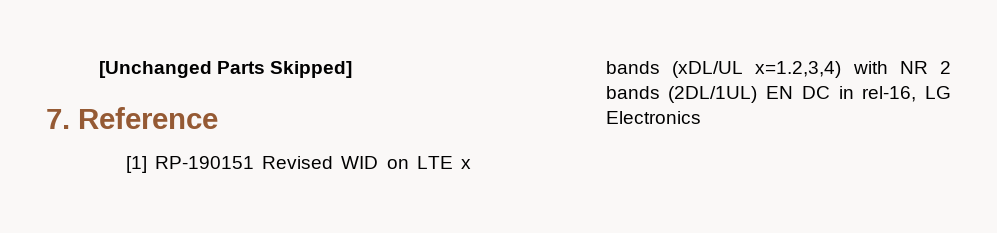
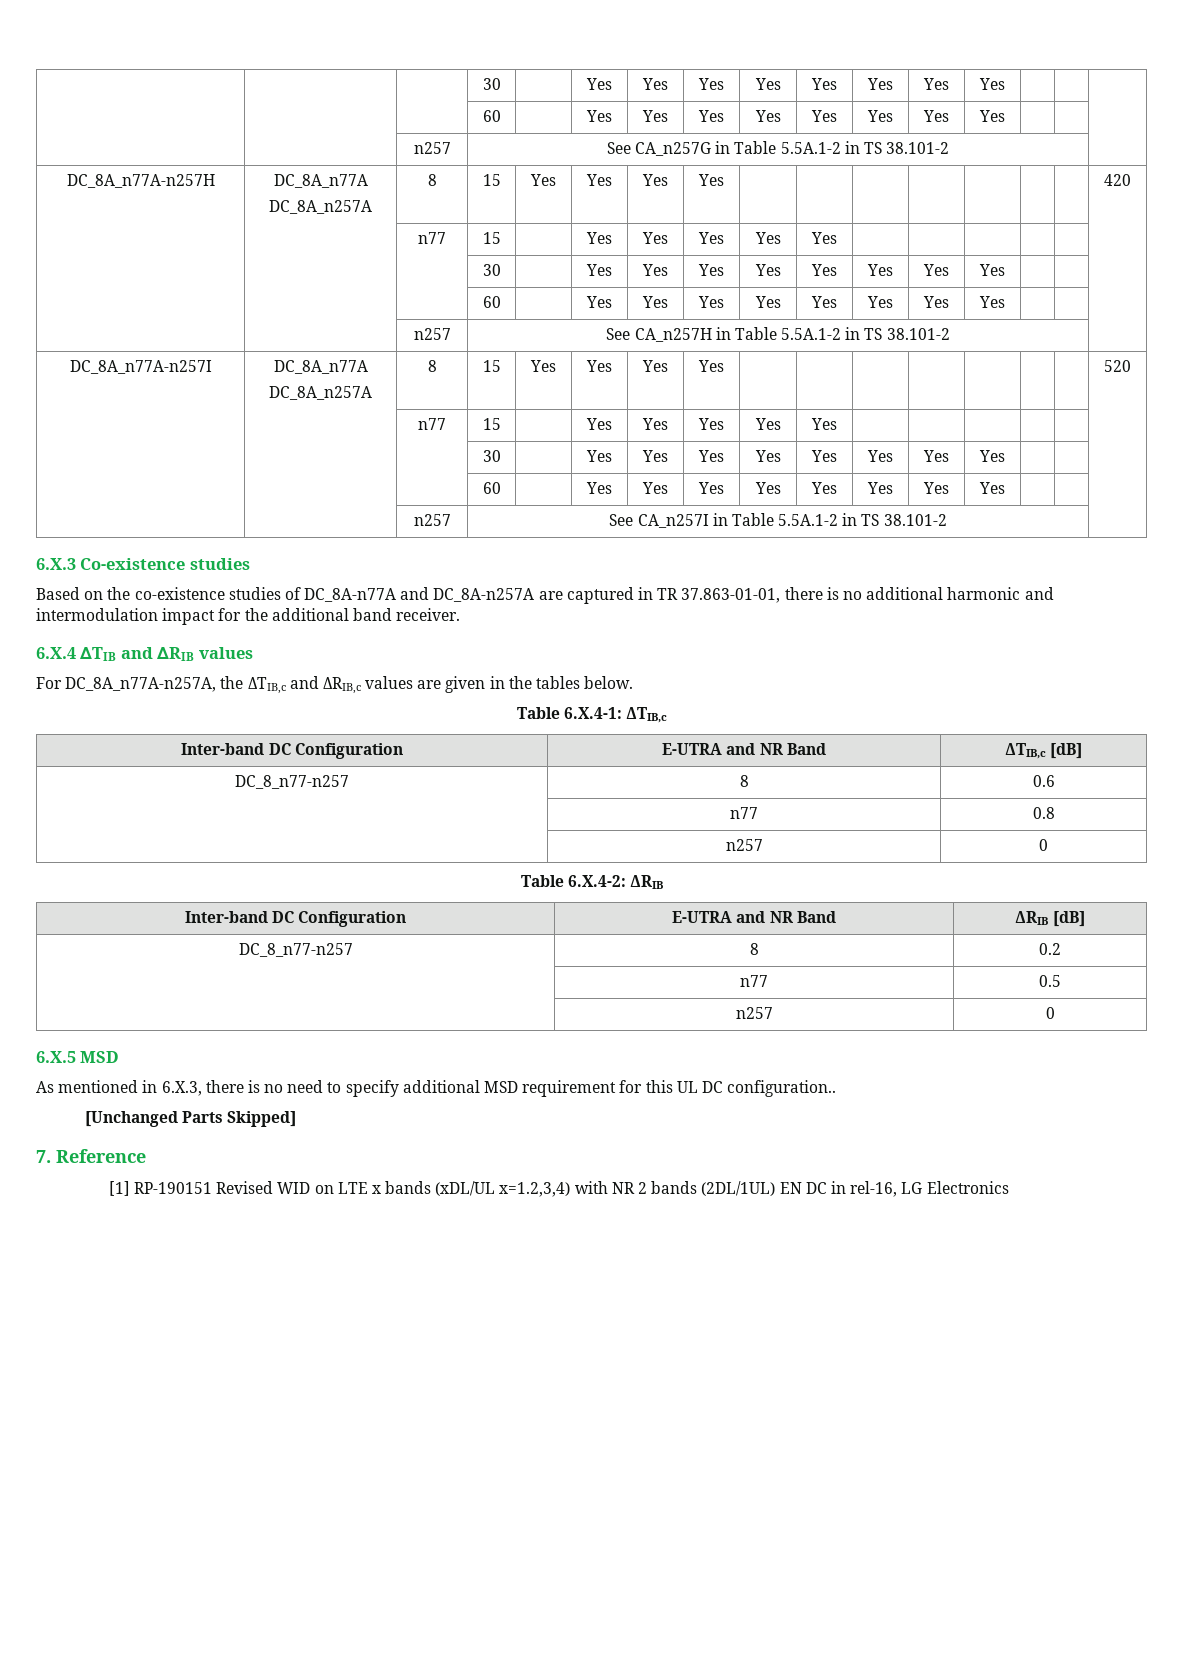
(99, 69) none -> [482,78,501,90] [586,78,612,90] [642,78,668,90] [698,78,724,90] [754,78,781,90] [811,78,837,90] [867,78,893,90] [923,78,949,90] [979,78,1005,90] [482,110,501,122] [586,110,612,122] [642,110,668,122] [698,110,724,122] [754,110,781,122] [811,110,837,122] [867,110,893,122] [923,110,949,122] [979,110,1005,122] [413,142,451,154] [606,141,950,156] [66,174,215,188] [273,174,368,188] [269,200,372,214] [427,174,437,186] [482,174,501,186] [530,174,556,186] [586,174,612,186] [642,174,668,186] [698,174,724,186] [1104,174,1131,186] [418,232,446,244] [482,232,501,244] [586,232,612,244] [642,232,668,244] [698,232,724,244] [754,232,781,244] [811,232,837,244] [482,264,501,276] [586,264,612,276] [642,264,668,276] [698,264,724,276] [754,264,781,276] [811,264,837,276] [867,264,893,276] [923,264,949,276] [979,264,1005,276] [482,296,501,308] [586,296,612,308] [642,296,668,308] [698,296,724,308] [754,296,781,308] [811,296,837,308] [867,296,893,308] [923,296,949,308] [979,296,1005,308] [413,328,451,340] [606,327,950,342] [69,360,212,374] [273,360,368,374] [269,386,372,400] [427,360,437,372] [482,360,501,372] [530,360,556,372] [586,360,612,372] [642,360,668,372] [698,360,724,372] [1104,360,1131,372] [418,418,446,430] [482,418,501,430] [586,418,612,430] [642,418,668,430] [698,418,724,430] [754,418,781,430] [811,418,837,430] [482,450,501,462] [586,450,612,462] [642,450,668,462] [698,450,724,462] [754,450,781,462] [811,450,837,462] [867,450,893,462] [923,450,949,462] [979,450,1005,462] [482,482,501,494] [586,482,612,494] [642,482,668,494] [698,482,724,494] [754,482,781,494] [811,482,837,494] [867,482,893,494] [923,482,949,494] [979,482,1005,494] [413,514,451,526] [609,513,947,528] [36,558,250,570] [36,587,1054,604] [36,608,461,625] [36,647,253,661] [36,676,634,694] [516,707,668,723] [181,743,403,759] [662,743,826,755] [1004,743,1083,759] [235,775,349,789] [739,775,749,787] [1032,775,1055,787] [730,807,758,819] [1032,807,1055,819] [725,839,763,851] [1039,839,1048,851] [520,875,664,889] [184,911,407,927] [672,911,836,923] [1015,911,1085,927] [238,943,353,957] [749,943,759,955] [1039,943,1061,955] [740,975,768,987] [1039,975,1061,987] [735,1007,773,1019] [1045,1007,1055,1019] [36,1051,120,1063] [36,1080,837,1097] | | | 30 | | Yes | Yes | Yes | Yes | Yes | Yes | Yes | Yes | | | // | | | 60 | | Yes | Yes | Yes | Yes | Yes | Yes | Yes | Yes | | | // | | n257 | See CA_n257G in Table 5.5A.1-2 in TS 38.101-2 | // DC_8A_n77A-n257H | DC_8A_n77A // DC_8A_n257A | 8 | 15 | Yes | Yes | Yes | Yes | | | | | | | | 420 // | | n77 | 15 | | Yes | Yes | Yes | Yes | Yes | | | | | | // | | | 30 | | Yes | Yes | Yes | Yes | Yes | Yes | Yes | Yes | | | // | | | 60 | | Yes | Yes | Yes | Yes | Yes | Yes | Yes | Yes | | | // | | n257 | See CA_n257H in Table 5.5A.1-2 in TS 38.101-2 | // DC_8A_n77A-n257I | DC_8A_n77A // DC_8A_n257A | 8 | 15 | Yes | Yes | Yes | Yes | | | | | | | | 520 // | | n77 | 15 | | Yes | Yes | Yes | Yes | Yes | | | | | | // | | | 30 | | Yes | Yes | Yes | Yes | Yes | Yes | Yes | Yes | | | // | | | 60 | | Yes | Yes | Yes | Yes | Yes | Yes | Yes | Yes | | | // | | n257 | See CA_n257I in Table 5.5A.1-2 in TS 38.101-2 | // 6.X.3 Co-existence studies // Based on the co-existence studies of DC_8A-n77A and DC_8A-n257A are captured in TR 37.863-01-01, there is no additional harmonic and intermodulation impact for the additional band receiver. // 6.X.4 ∆TIB and ∆RIB values // For DC_8A_n77A-n257A, the ΔTIB,c and ΔRIB,c values are given in the tables below. // Table 6.X.4-1: ΔTIB,c // Inter-band DC Configuration | E-UTRA and NR Band | ΔTIB,c [dB] // DC_8_n77-n257 | 8 | 0.6 // | n77 | 0.8 // | n257 | 0 // Table 6.X.4-2: ΔRIB // Inter-band DC Configuration | E-UTRA and NR Band | ΔRIB [dB] // DC_8_n77-n257 | 8 | 0.2 // | n77 | 0.5 // | n257 | 0 // 6.X.5 MSD // As mentioned in 6.X.3, there is no need to specify additional MSD requirement for this UL DC configuration.. //

